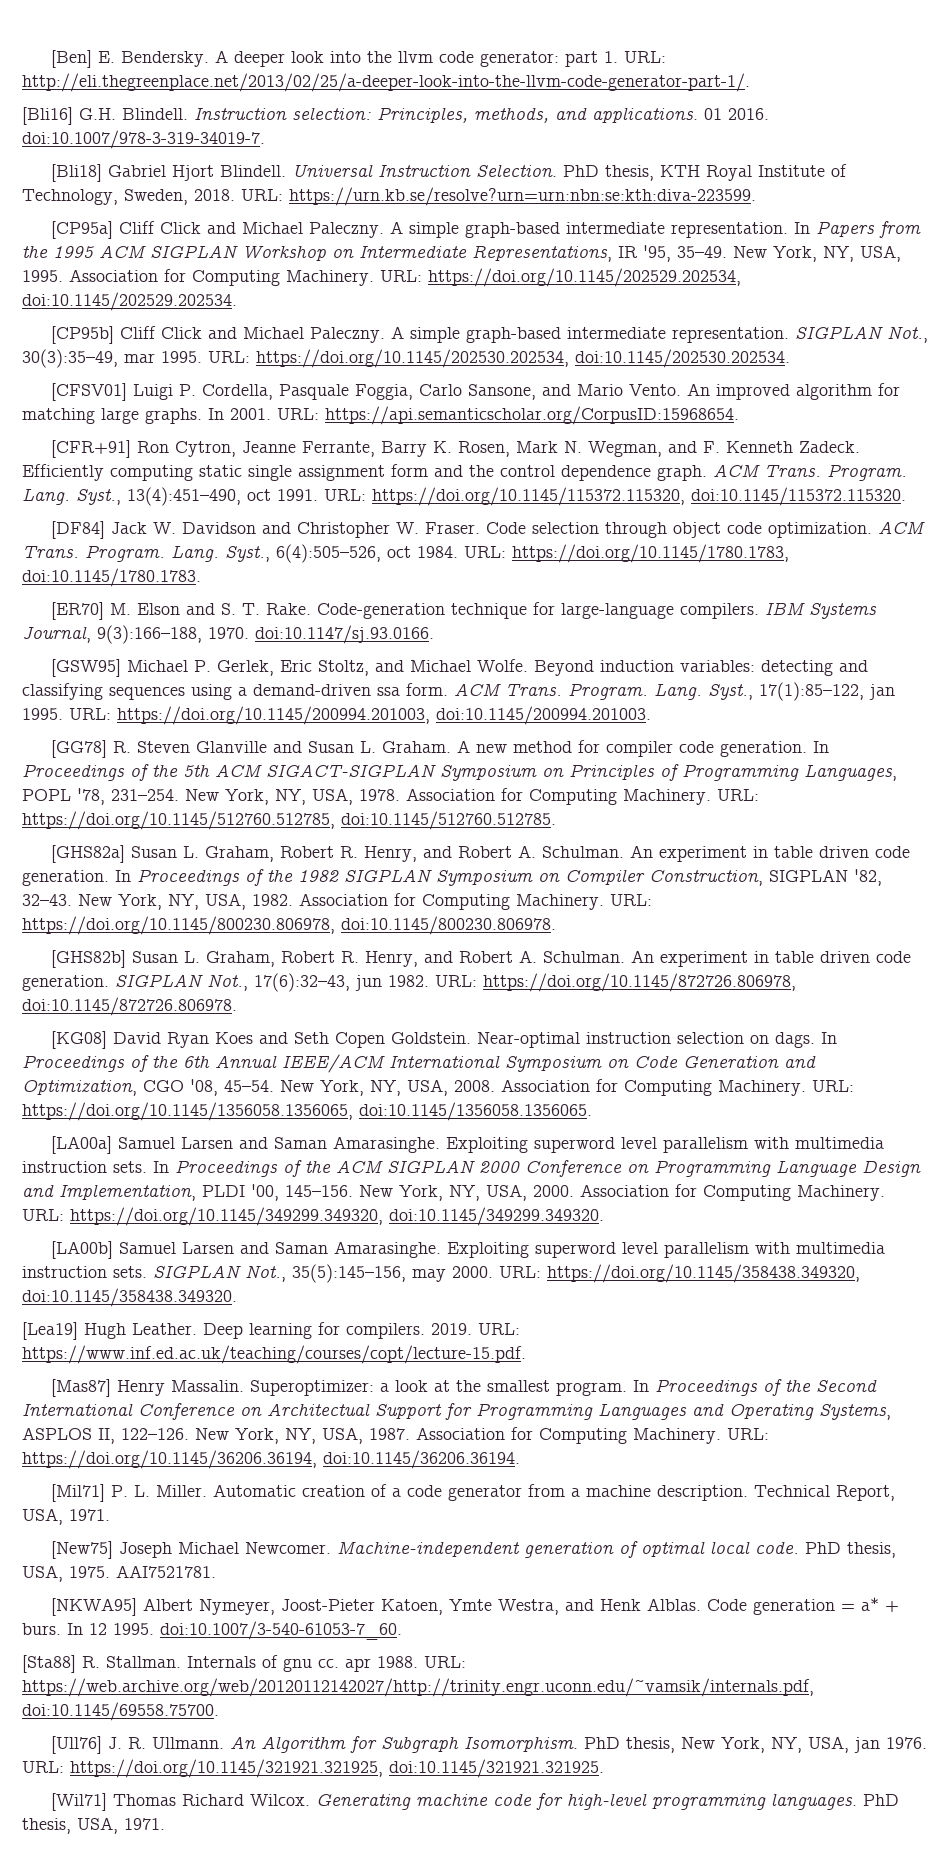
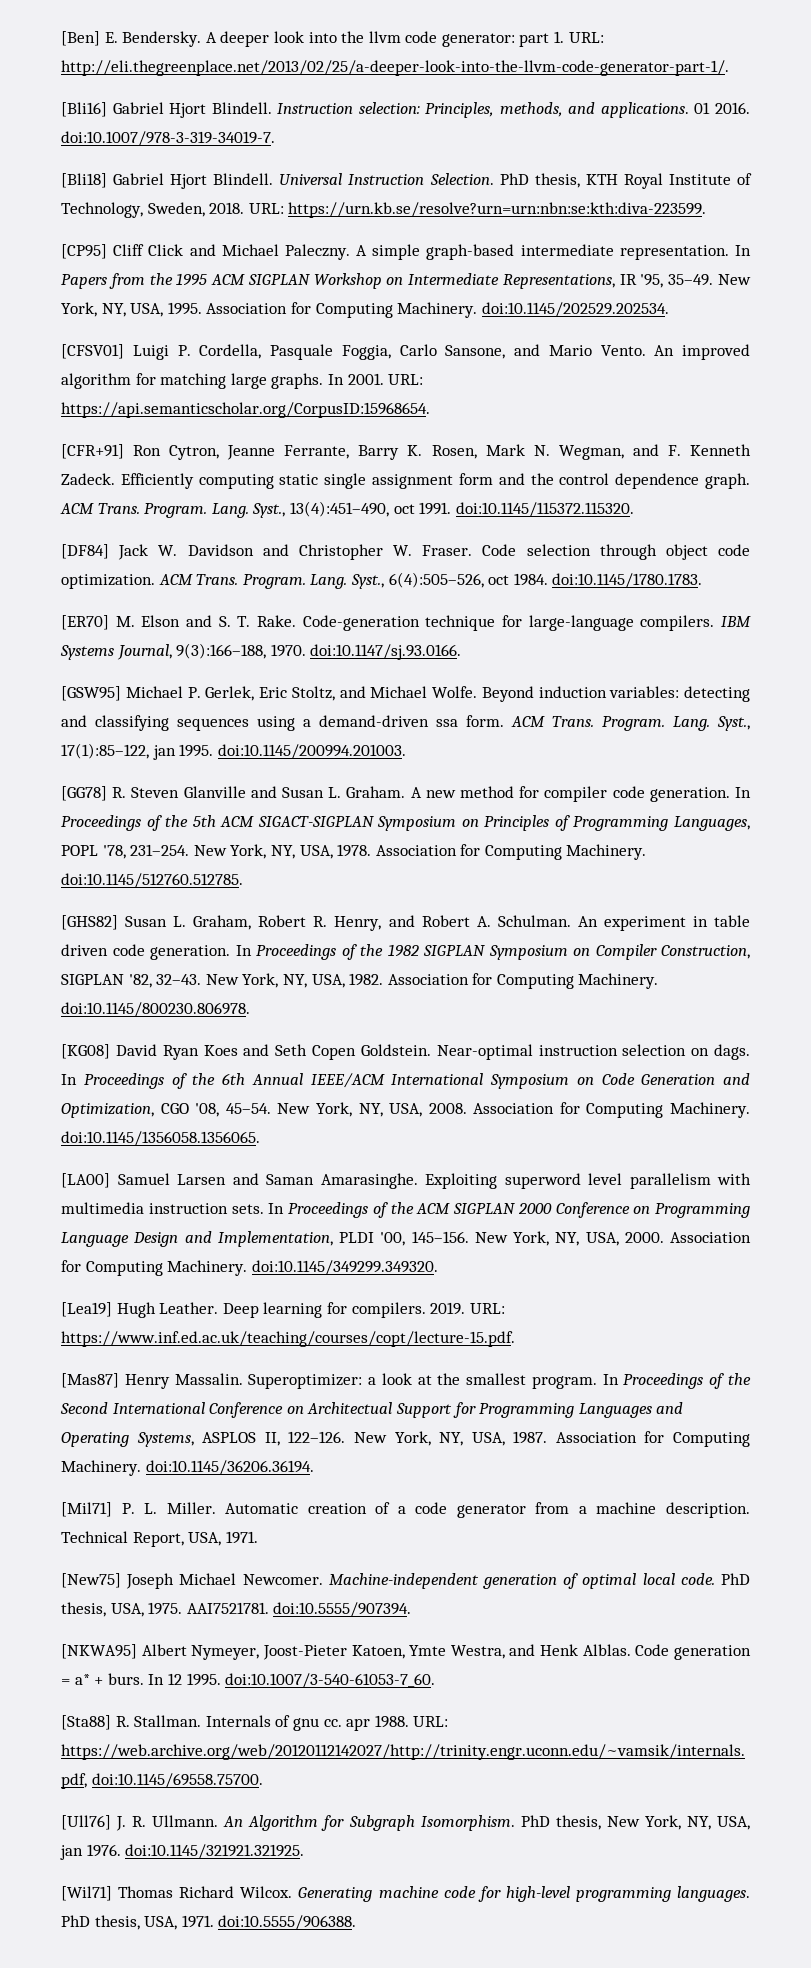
[79,108,116,120] G.H. -> [112,102,207,118] Gabriel Hjort
[51,221,114,239] [CP95a] -> [61,244,107,259] [CP95]
[380,268,741,287] URL: https://doi.org/10.1145/202529.202534, -> (478, 310) none
[51,326,929,344] [22,349,790,368] // [CP95b] Cliff Click and Michael Paleczny. A simple graph-based intermediate representation. SIGPLAN Not., 30(3):35–49, mar 1995. URL: https://doi.org/10.1145/202530.202534, doi:10.1145/202530.202534. -> (669, 309) none
[324,487,685,506] URL: https://doi.org/10.1145/115372.115320, -> (452, 508) none
[464,544,789,563] URL: https://doi.org/10.1145/1780.1783, -> (548, 579) none
[69,706,430,725] URL: https://doi.org/10.1145/200994.201003, -> (214, 750) none
[717,789,759,801] [22,811,335,830] URL: https://doi.org/10.1145/512760.512785, -> (647, 852) none
[51,845,126,863] [GHS82a] -> [61,915,118,930] [GHS82]
[610,894,652,906] [22,916,335,935] URL: https://doi.org/10.1145/800230.806978, -> (659, 981) none
[51,950,912,968] [22,973,796,992] [22,997,237,1016] // [GHS82b] Susan L. Graham, Robert R. Henry, and Robert A. Schulman. An experiment in table driven code generation. SIGPLAN Not., 17(6):32–43, jun 1982. URL: https://doi.org/10.1145/872726.806978, doi:10.1145/872726.806978. -> (250, 1009) none
[812,1080,854,1092] [22,1102,353,1121] URL: https://doi.org/10.1145/1356058.1356065, -> (750, 1110) none
[51,1136,113,1154] [LA00a] -> [61,1173,110,1188] [LA00]
[22,1207,383,1226] URL: https://doi.org/10.1145/349299.349320, -> (248, 1268) none
[51,1241,886,1259] [22,1264,860,1283] [22,1288,237,1307] // [LA00b] Samuel Larsen and Saman Amarasinghe. Exploiting superword level parallelism with multimedia instruction sets. SIGPLAN Not., 35(5):145–156, may 2000. URL: https://doi.org/10.1145/358438.349320, doi:10.1145/358438.349320. -> (438, 1267) none
[727,1428,769,1440] [22,1450,317,1469] URL: https://doi.org/10.1145/36206.36194, -> (141, 1468) none
(216, 1571) none -> [273,1602,412,1617] doi:10.5555/907394.
[22,1759,383,1778] URL: https://doi.org/10.1145/321921.321925, -> (121, 1850) none
(165, 1824) none -> [218,1915,357,1930] doi:10.5555/906388.

